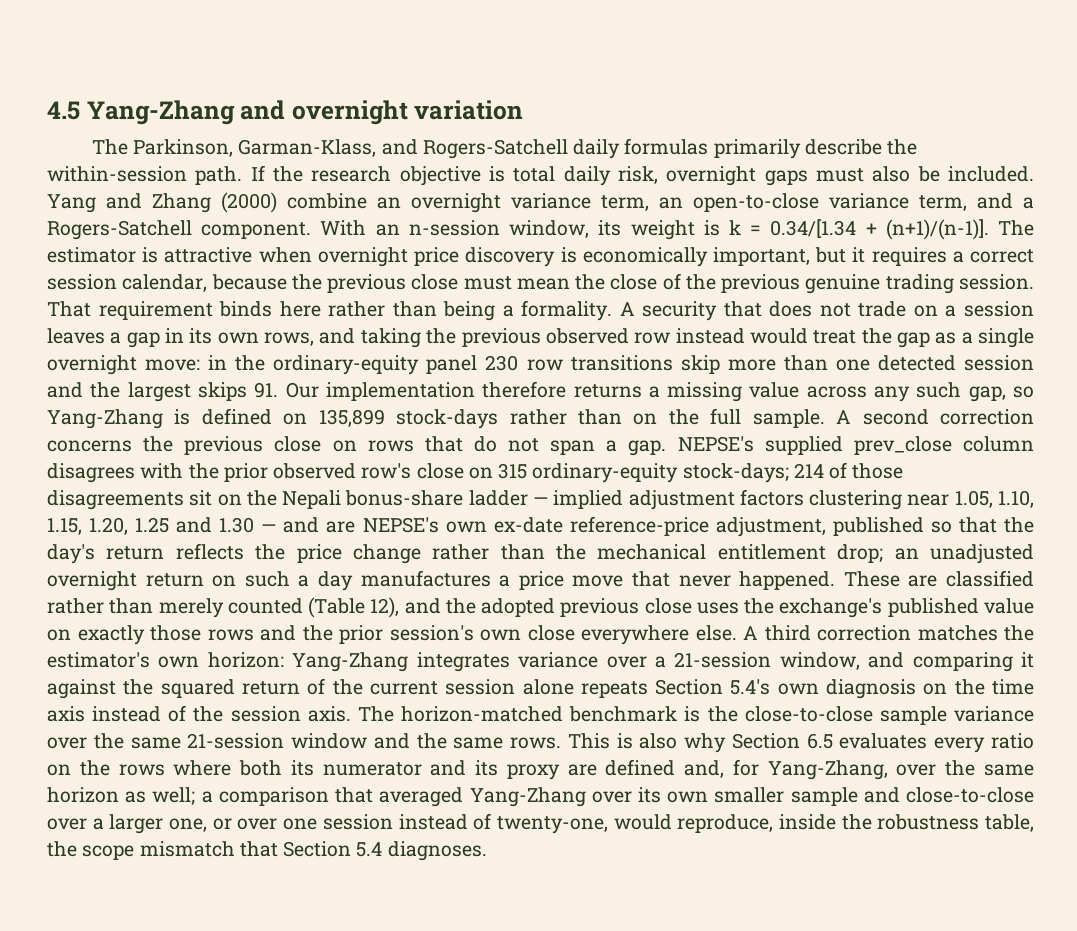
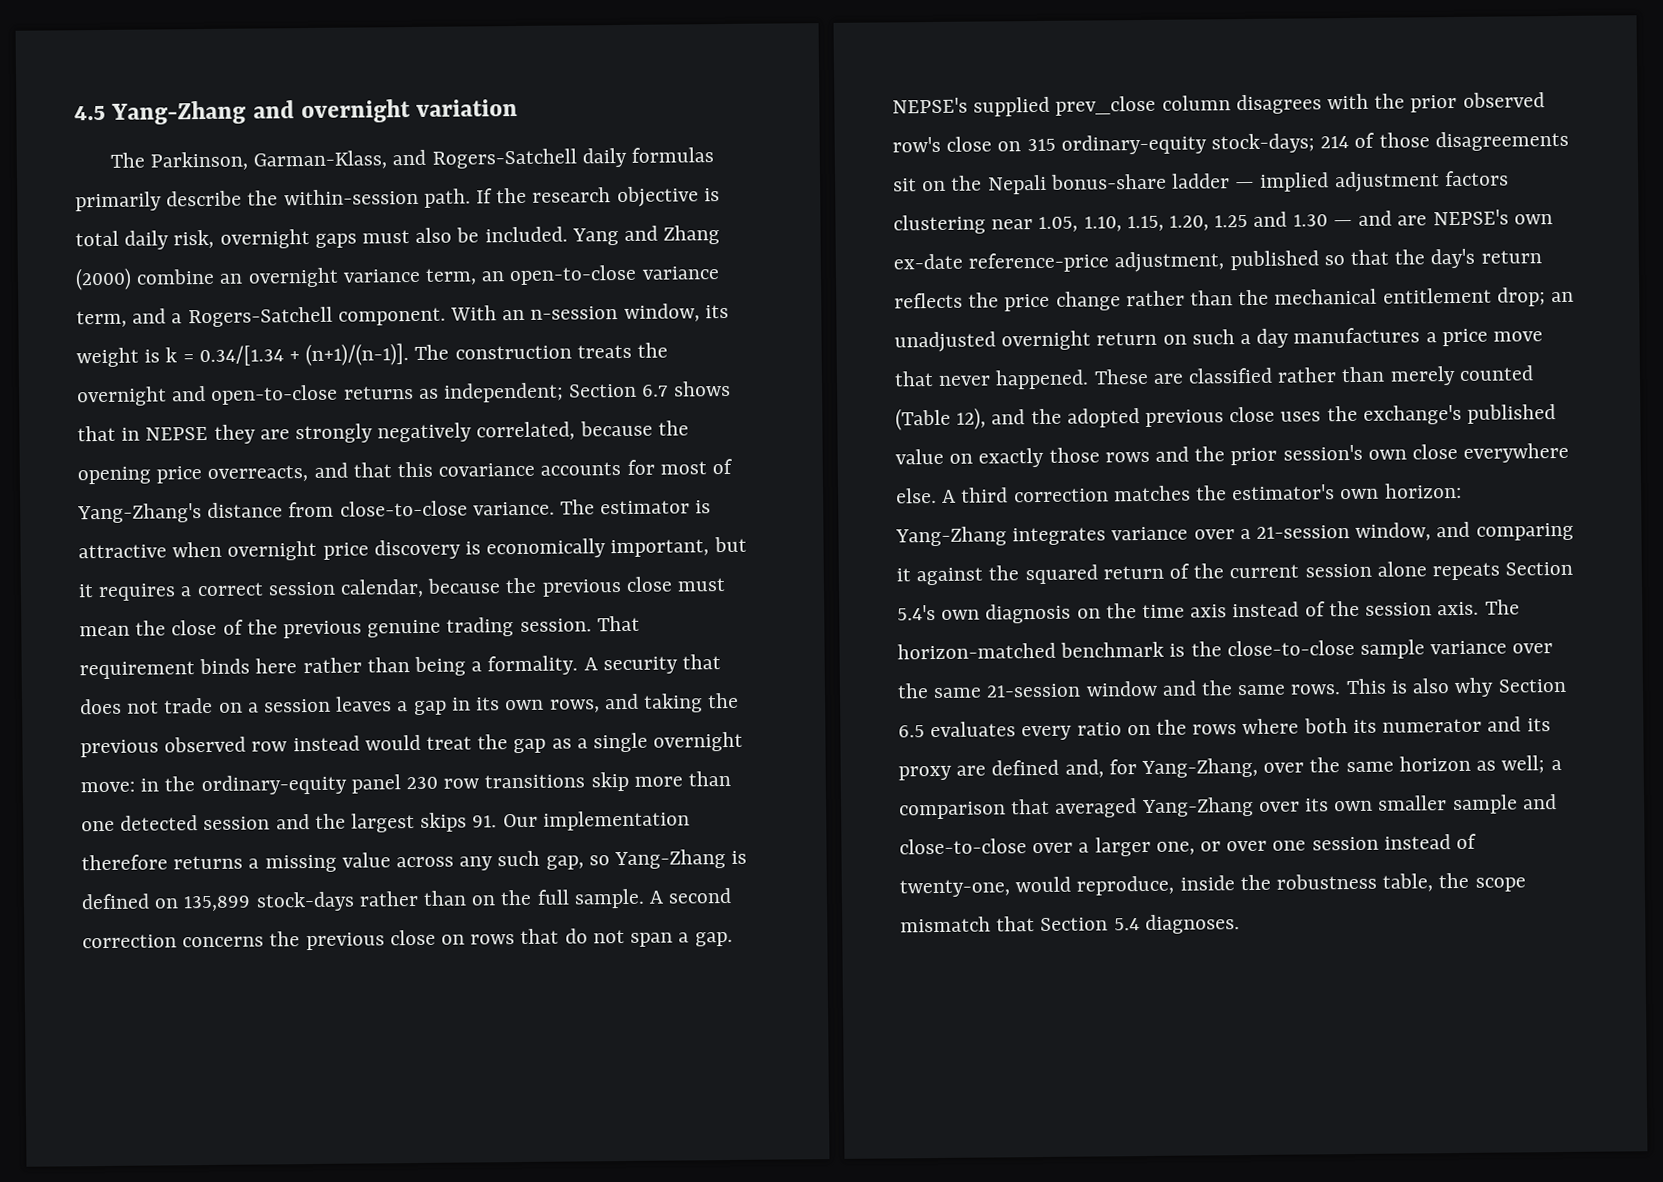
(1034, 228) none -> [454,342,669,360] [77,380,731,407] [77,420,689,444] [77,458,734,485] [77,499,596,524] construction treats the overnight and open-to-close returns as independent; Section 6.7 shows that in NEPSE they are strongly negatively correlated, because the opening price overreacts, and that this covariance accounts for most of Yang-Zhang's distance from close-to-close variance. The

